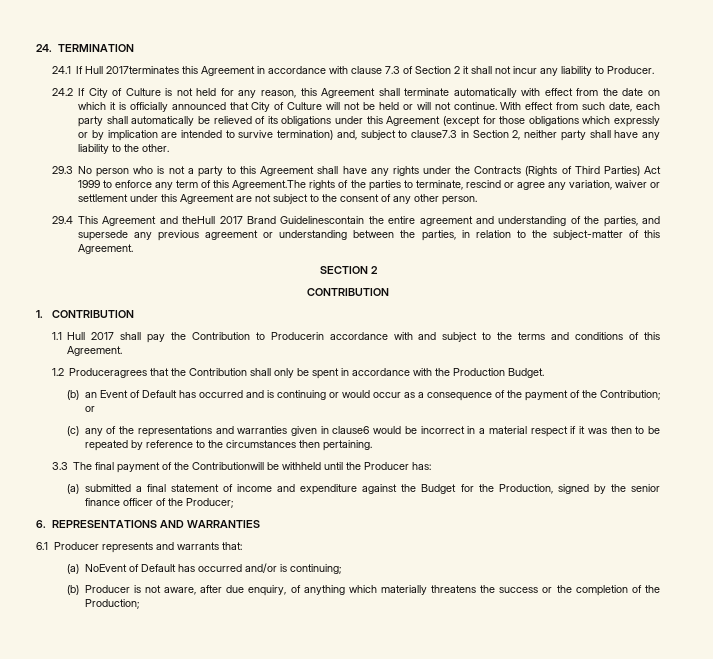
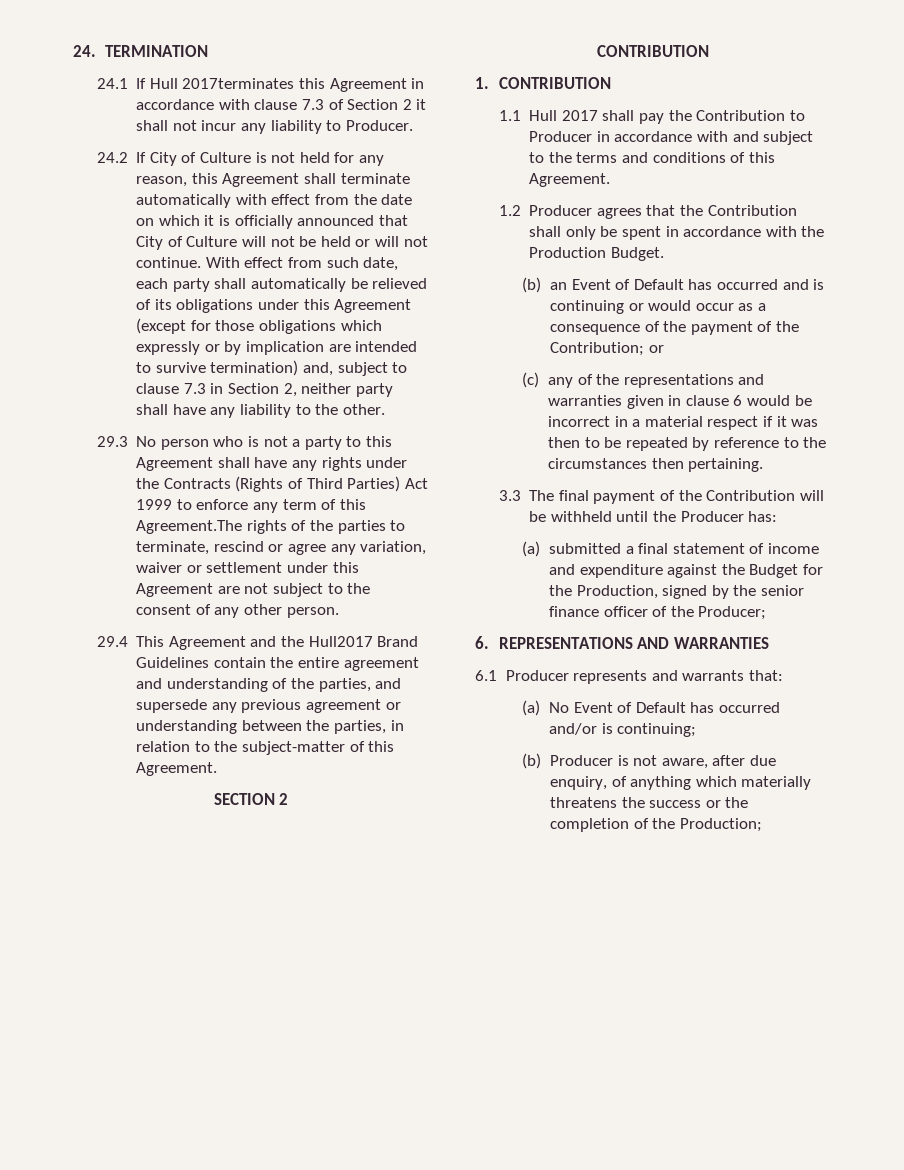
[411,130,458,138] clause7.3 -> [136,383,206,394] clause 7.3
[182,216,365,224] theHull 2017 Brand Guidelinescontain -> [281,636,419,647] [136,657,266,668] the Hull2017 Brand Guidelines contain
[270,332,324,340] Producerin -> [529,131,610,142] Producer in
[69,368,148,378] Produceragrees -> [529,205,642,219] Producer agrees
[332,426,370,434] clause6 -> [685,395,743,406] clause 6
[192,462,265,470] Contributionwill -> [706,490,824,501] Contribution will
[84,564,127,572] NoEvent -> [548,702,613,713] No Event

